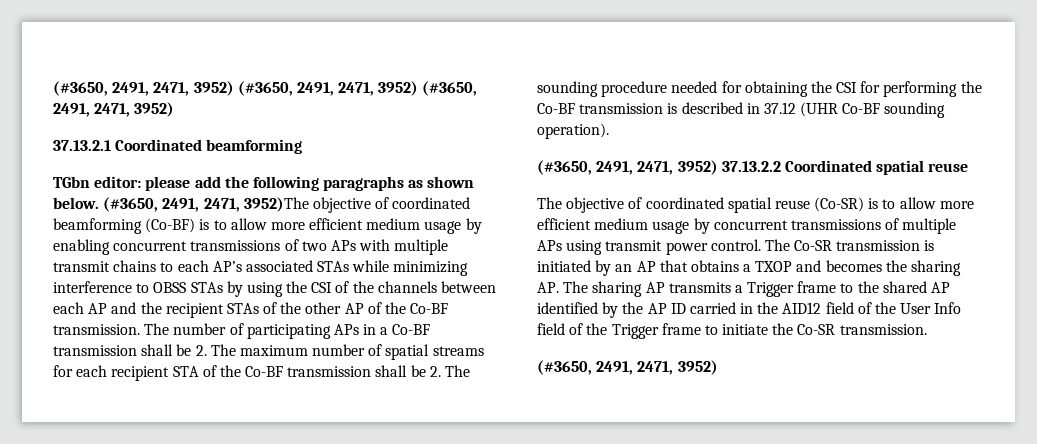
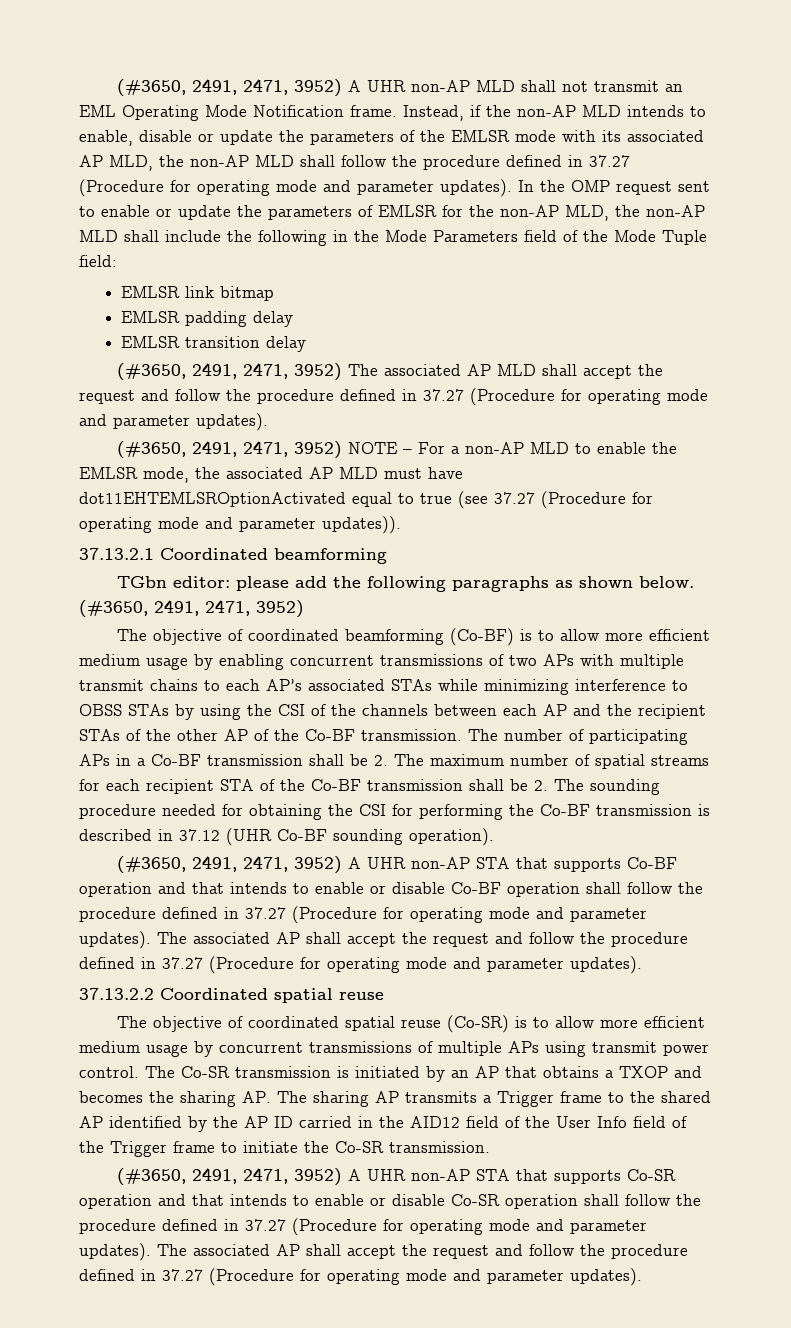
[53,81,478,96] [53,102,175,117] (#3650, 2491, 2471, 3952) (#3650, 2491, 2471, 3952) (#3650, 2491, 2471, 3952) -> [116,79,683,97] [79,105,706,121] [79,130,704,146] [79,155,630,171] [79,179,710,197] [79,205,705,221] [79,230,707,246] [79,255,117,267] [120,286,274,301] [120,311,293,327] [120,336,306,352] [116,363,663,381] [79,388,708,406] [79,413,268,431] [116,441,677,459] [79,467,463,483] [79,491,653,509] [79,516,401,534] (#3650, 2491, 2471, 3952) A UHR non-AP MLD shall not transmit an EML Operating Mode Notification frame. Instead, if the non-AP MLD intends to enable, disable or update the parameters of the EMLSR mode with its associated AP MLD, the non-AP MLD shall follow the procedure defined in 37.27 (Procedure for operating mode and parameter updates). In the OMP request sent to enable or update the parameters of EMLSR for the non-AP MLD, the non-AP MLD shall include the following in the Mode Parameters field of the Mode Tuple field: // EMLSR link bitmap // EMLSR padding delay // EMLSR transition delay // (#3650, 2491, 2471, 3952) The associated AP MLD shall accept the request and follow the procedure defined in 37.27 (Procedure for operating mode and parameter updates). // (#3650, 2491, 2471, 3952) NOTE – For a non-AP MLD to enable the EMLSR mode, the associated AP MLD must have dot11EHTEMLSROptionActivated equal to true (see 37.27 (Procedure for operating mode and parameter updates)).
[243,197,309,212] 3952)The -> [256,600,304,618] [116,629,147,641] 3952) // The
(718, 167) none -> [347,857,677,872] [79,882,703,897] [79,906,647,924] [79,931,688,949] [79,956,642,974] A UHR non-AP STA that supports Co-BF operation and that intends to enable or disable Co-BF operation shall follow the procedure defined in 37.27 (Procedure for operating mode and parameter updates). The associated AP shall accept the request and follow the procedure defined in 37.27 (Procedure for operating mode and parameter updates). //
(718, 367) none -> [347,1169,676,1184] [79,1194,701,1209] [79,1218,647,1236] [79,1243,688,1261] [79,1268,642,1286] A UHR non-AP STA that supports Co-SR operation and that intends to enable or disable Co-SR operation shall follow the procedure defined in 37.27 (Procedure for operating mode and parameter updates). The associated AP shall accept the request and follow the procedure defined in 37.27 (Procedure for operating mode and parameter updates).

